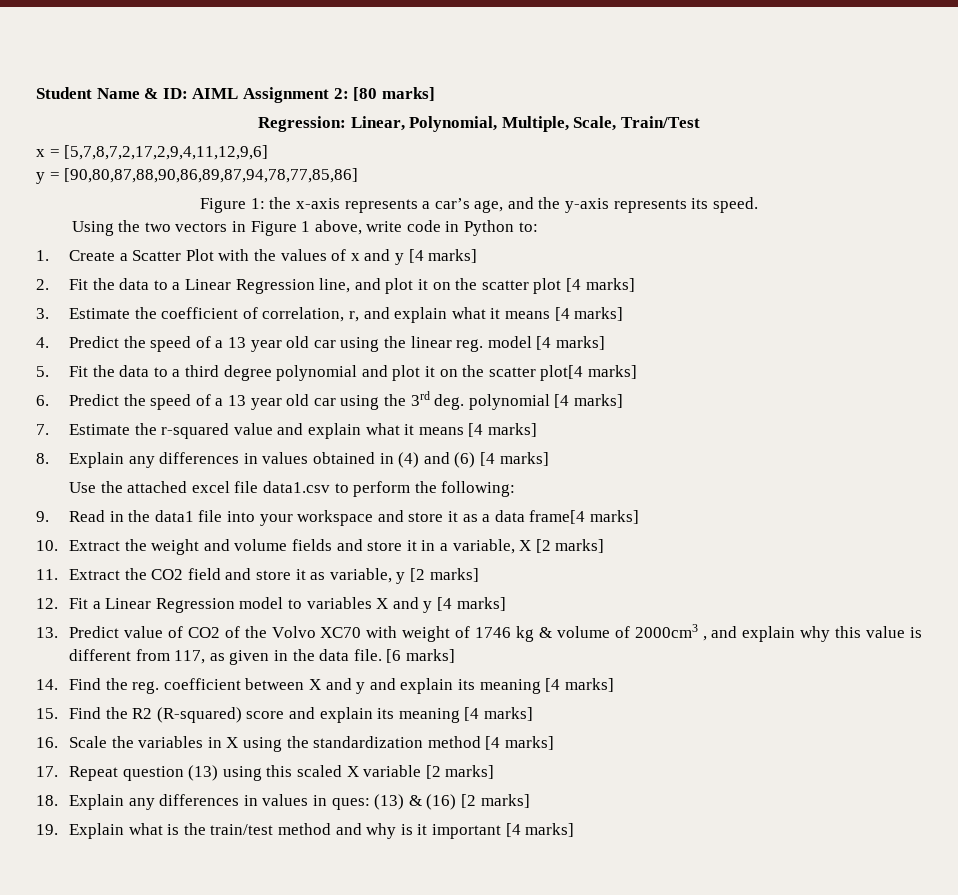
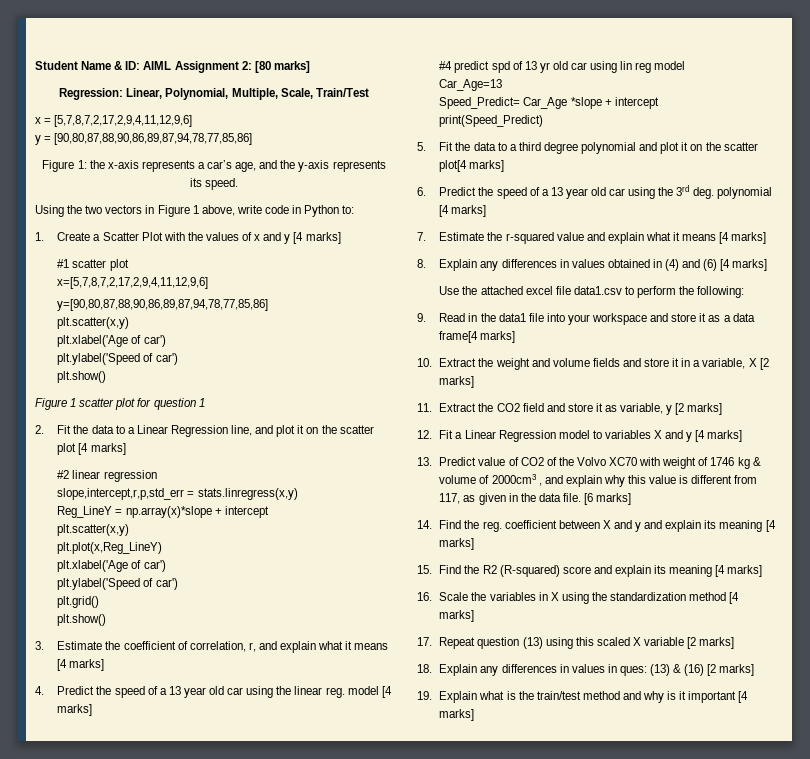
(478, 256) none -> [57,259,129,271] [57,277,209,289] [57,299,269,311] [57,317,130,329] [57,335,166,347] [57,353,178,365] [57,371,107,383] [35,398,205,410] // #1 scatter plot // x=[5,7,8,7,2,17,2,9,4,11,12,9,6] // y=[90,80,87,88,90,86,89,87,94,78,77,85,86] // plt.scatter(x,y) // plt.xlabel('Age of car') // plt.ylabel('Speed of car') // plt.show() // Figure 1 scatter plot for question 1
(635, 285) none -> [57,470,157,482] [57,488,298,500] [57,506,269,518] [57,524,130,536] [57,542,163,554] [57,560,166,572] [57,578,178,590] [57,596,100,608] [57,614,107,626] // #2 linear regression // slope,intercept,r,p,std_err = stats.linregress(x,y) // Reg_LineY = np.array(x)*slope + intercept // plt.scatter(x,y) // plt.plot(x,Reg_LineY) // plt.xlabel('Age of car') // plt.ylabel('Speed of car') // plt.grid() // plt.show()
(605, 343) none -> [439,61,686,73] [439,79,503,91] [439,97,659,109] [439,115,544,127] // #4 predict spd of 13 yr old car using lin reg model // Car_Age=13 // Speed_Predict= Car_Age *slope + intercept // print(Speed_Predict)

